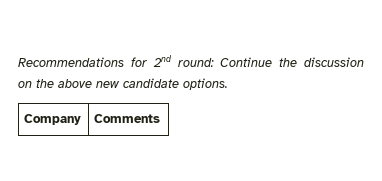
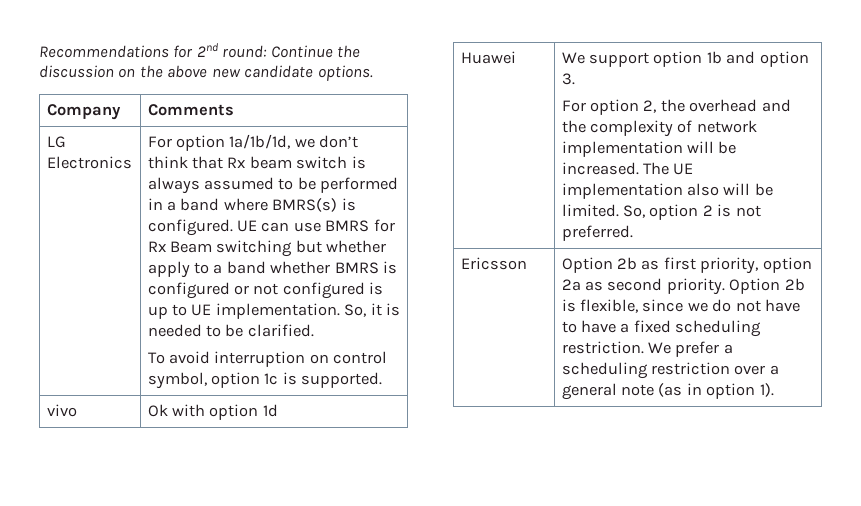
(161, 118) none -> [46,136,66,148] [46,156,132,169] [147,134,359,151] [147,156,366,169] [147,177,399,194] [147,198,356,212] [147,219,395,236] [147,240,387,257] [147,261,398,278] [147,282,384,299] [147,303,401,319] [147,324,314,337] [147,351,388,367] [147,372,383,389] [46,404,77,417] [147,404,278,420] [460,51,516,64] [561,51,809,67] [561,73,575,85] [561,99,791,115] [561,120,757,137] [561,141,737,157] [561,162,694,175] [561,183,773,199] [561,204,761,220] [561,225,633,241] [460,257,527,270] [561,257,812,274] [561,278,805,295] [561,299,801,313] [561,320,762,337] [561,341,733,357] [561,362,779,379] [561,383,774,400] // LG Electronics | For option 1a/1b/1d, we don’t think that Rx beam switch is always assumed to be performed in a band where BMRS(s) is configured. UE can use BMRS for Rx Beam switching but whether apply to a band whether BMRS is configured or not configured is up to UE implementation. So, it is needed to be clarified. // To avoid interruption on control symbol, option 1c is supported. // vivo | Ok with option 1d // Huawei | We support option 1b and option 3. // For option 2, the overhead and the complexity of network implementation will be increased. The UE implementation also will be limited. So, option 2 is not preferred. // Ericsson | Option 2b as first priority, option 2a as second priority. Option 2b is flexible, since we do not have to have a fixed scheduling restriction. We prefer a scheduling restriction over a general note (as in option 1).

